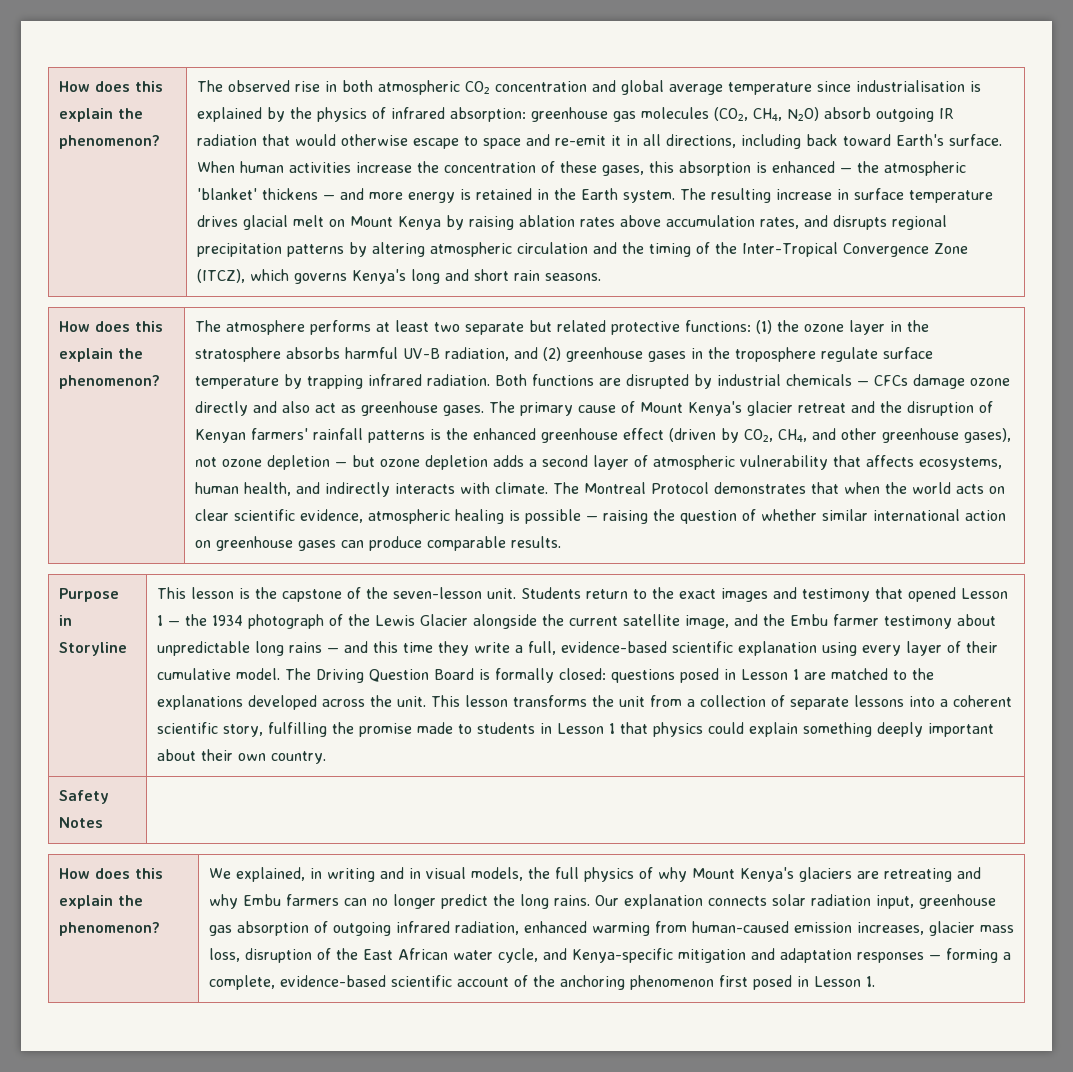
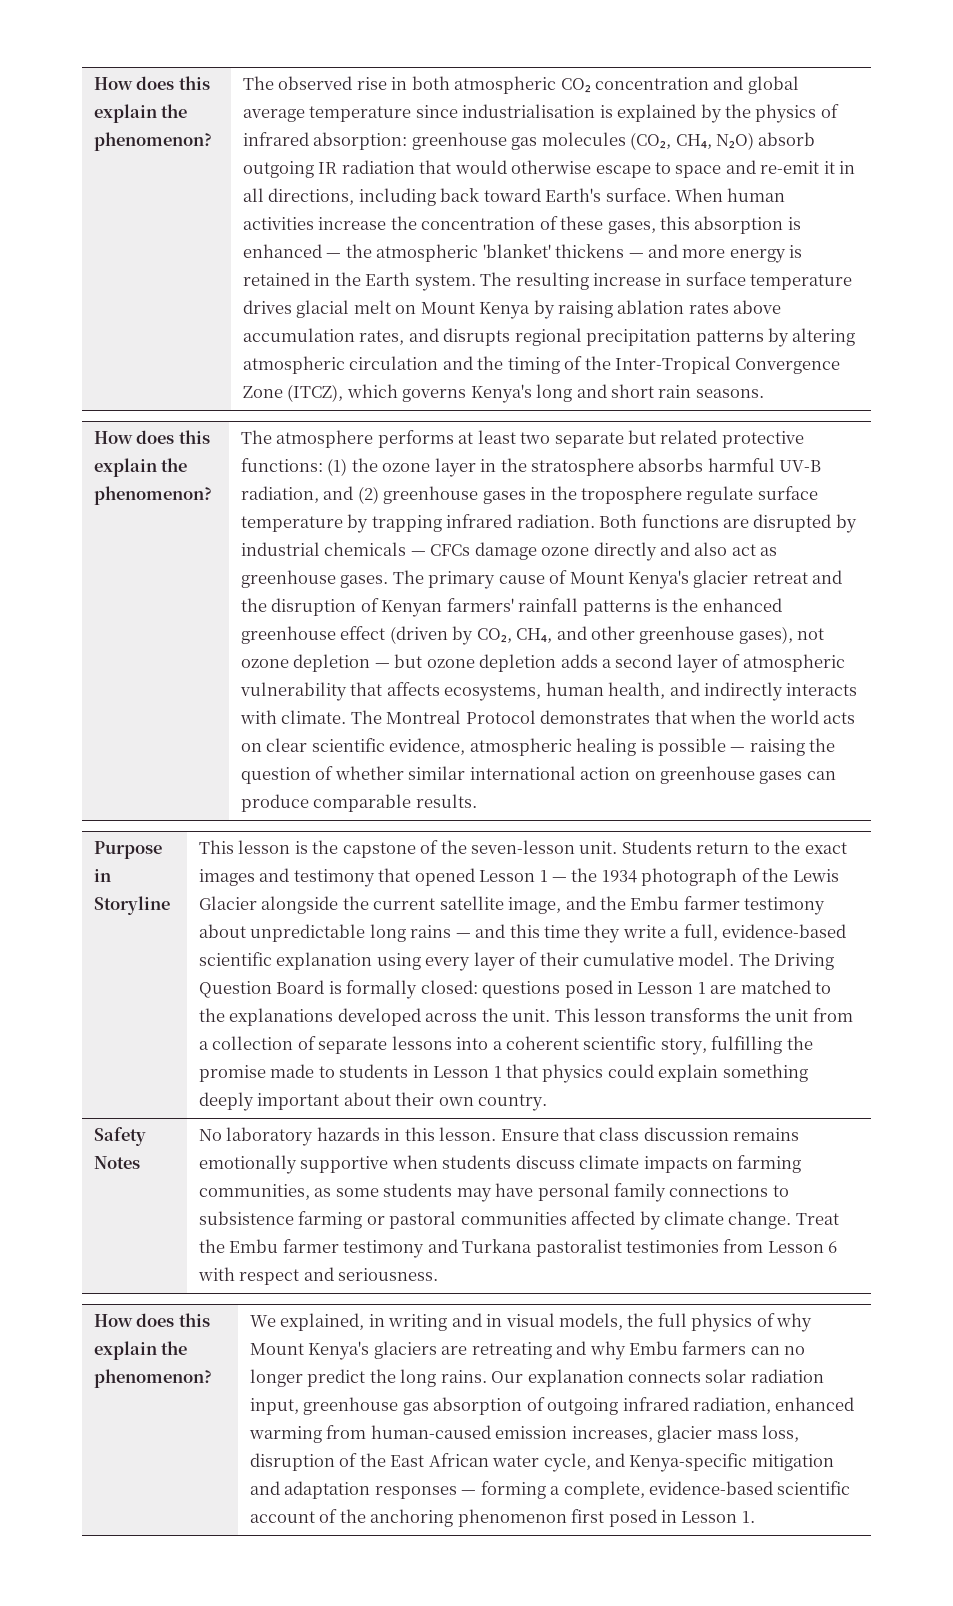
(103, 822) none -> [198,1127,800,1146] [198,1155,802,1174] [198,1183,789,1202] [198,1211,839,1230] [198,1239,838,1258] [197,1267,439,1285] No laboratory hazards in this lesson. Ensure that class discussion remains emotionally supportive when students discuss climate impacts on farming communities, as some students may have personal family connections to subsistence farming or pastoral communities affected by climate change. Treat the Embu farmer testimony and Turkana pastoralist testimonies from Lesson 6 with respect and seriousness.

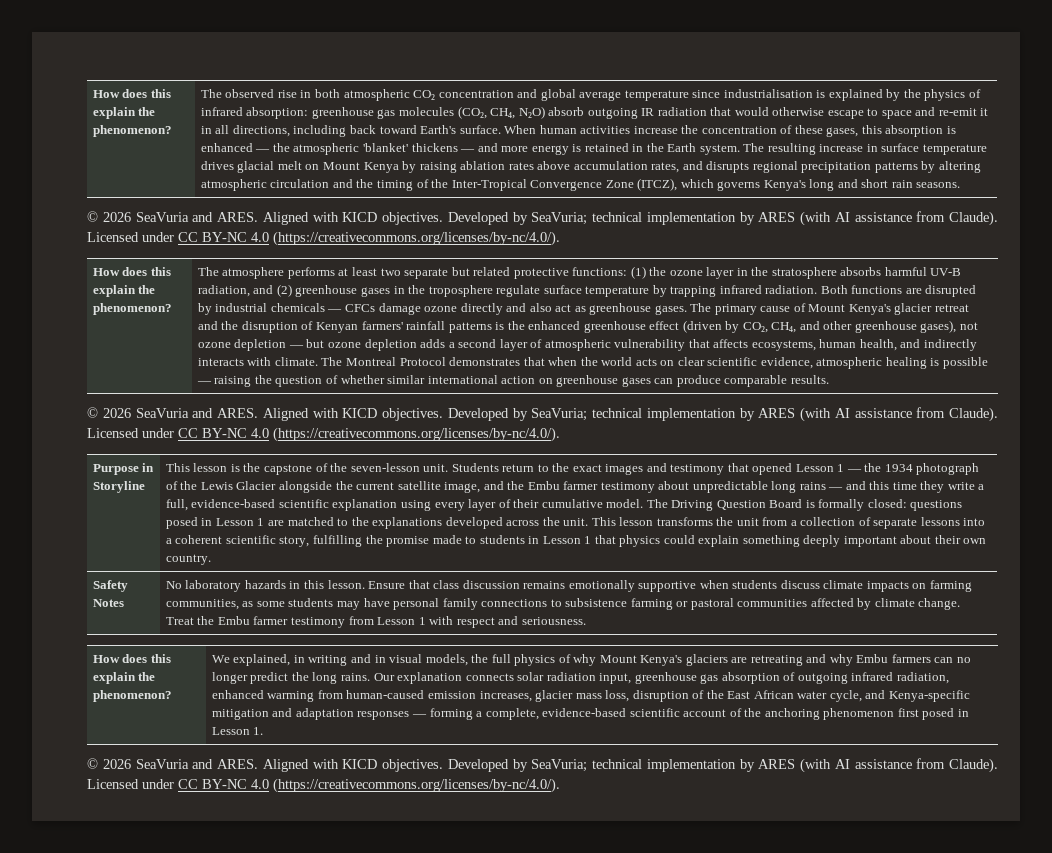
(764, 393) none -> [87,211,998,226] [87,231,560,246] // © 2026 SeaVuria and ARES. Aligned with KICD objectives. Developed by SeaVuria; technical implementation by ARES (with AI assistance from Claude). Licensed under CC BY-NC 4.0 (https://creativecommons.org/licenses/by-nc/4.0/).
(477, 801) none -> [87,407,998,422] [87,427,560,442] // © 2026 SeaVuria and ARES. Aligned with KICD objectives. Developed by SeaVuria; technical implementation by ARES (with AI assistance from Claude). Licensed under CC BY-NC 4.0 (https://creativecommons.org/licenses/by-nc/4.0/).
[427,1239,720,1257] and Turkana pastoralist testimonies -> (345, 622) none
[828,1241,838,1253] 6 -> [418,617,426,625] 1
(755, 1517) none -> [87,758,998,773] [87,778,560,793] // © 2026 SeaVuria and ARES. Aligned with KICD objectives. Developed by SeaVuria; technical implementation by ARES (with AI assistance from Claude). Licensed under CC BY-NC 4.0 (https://creativecommons.org/licenses/by-nc/4.0/).

